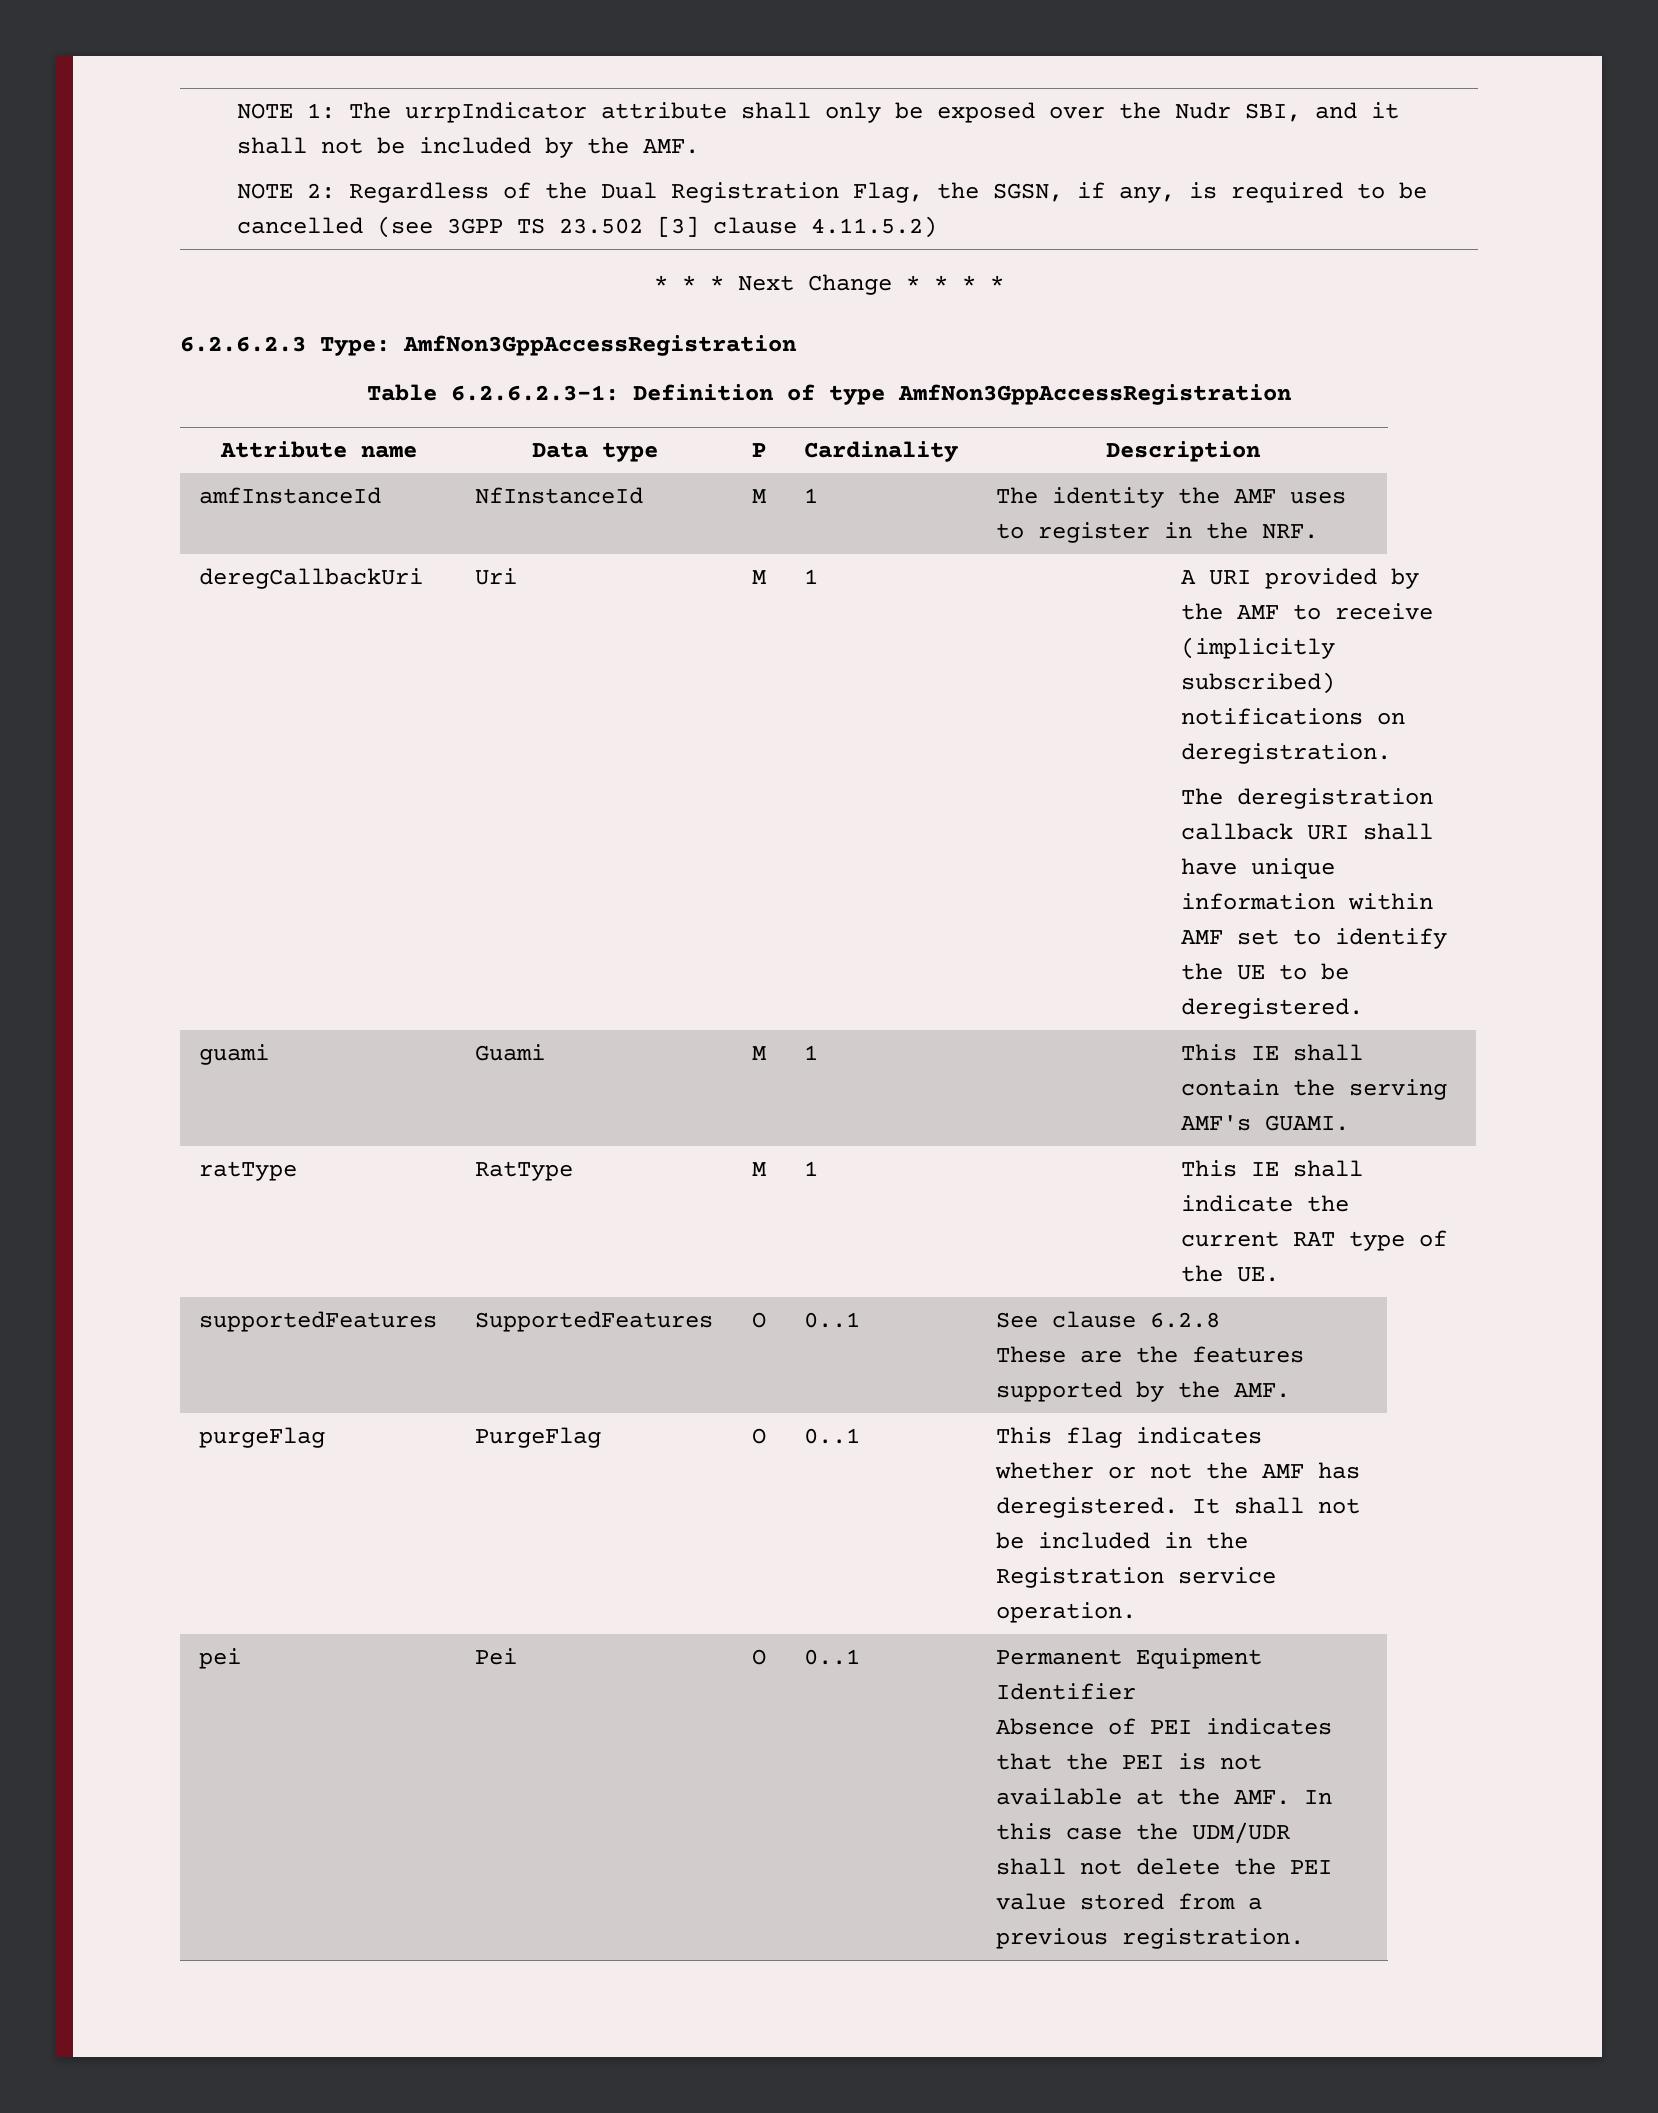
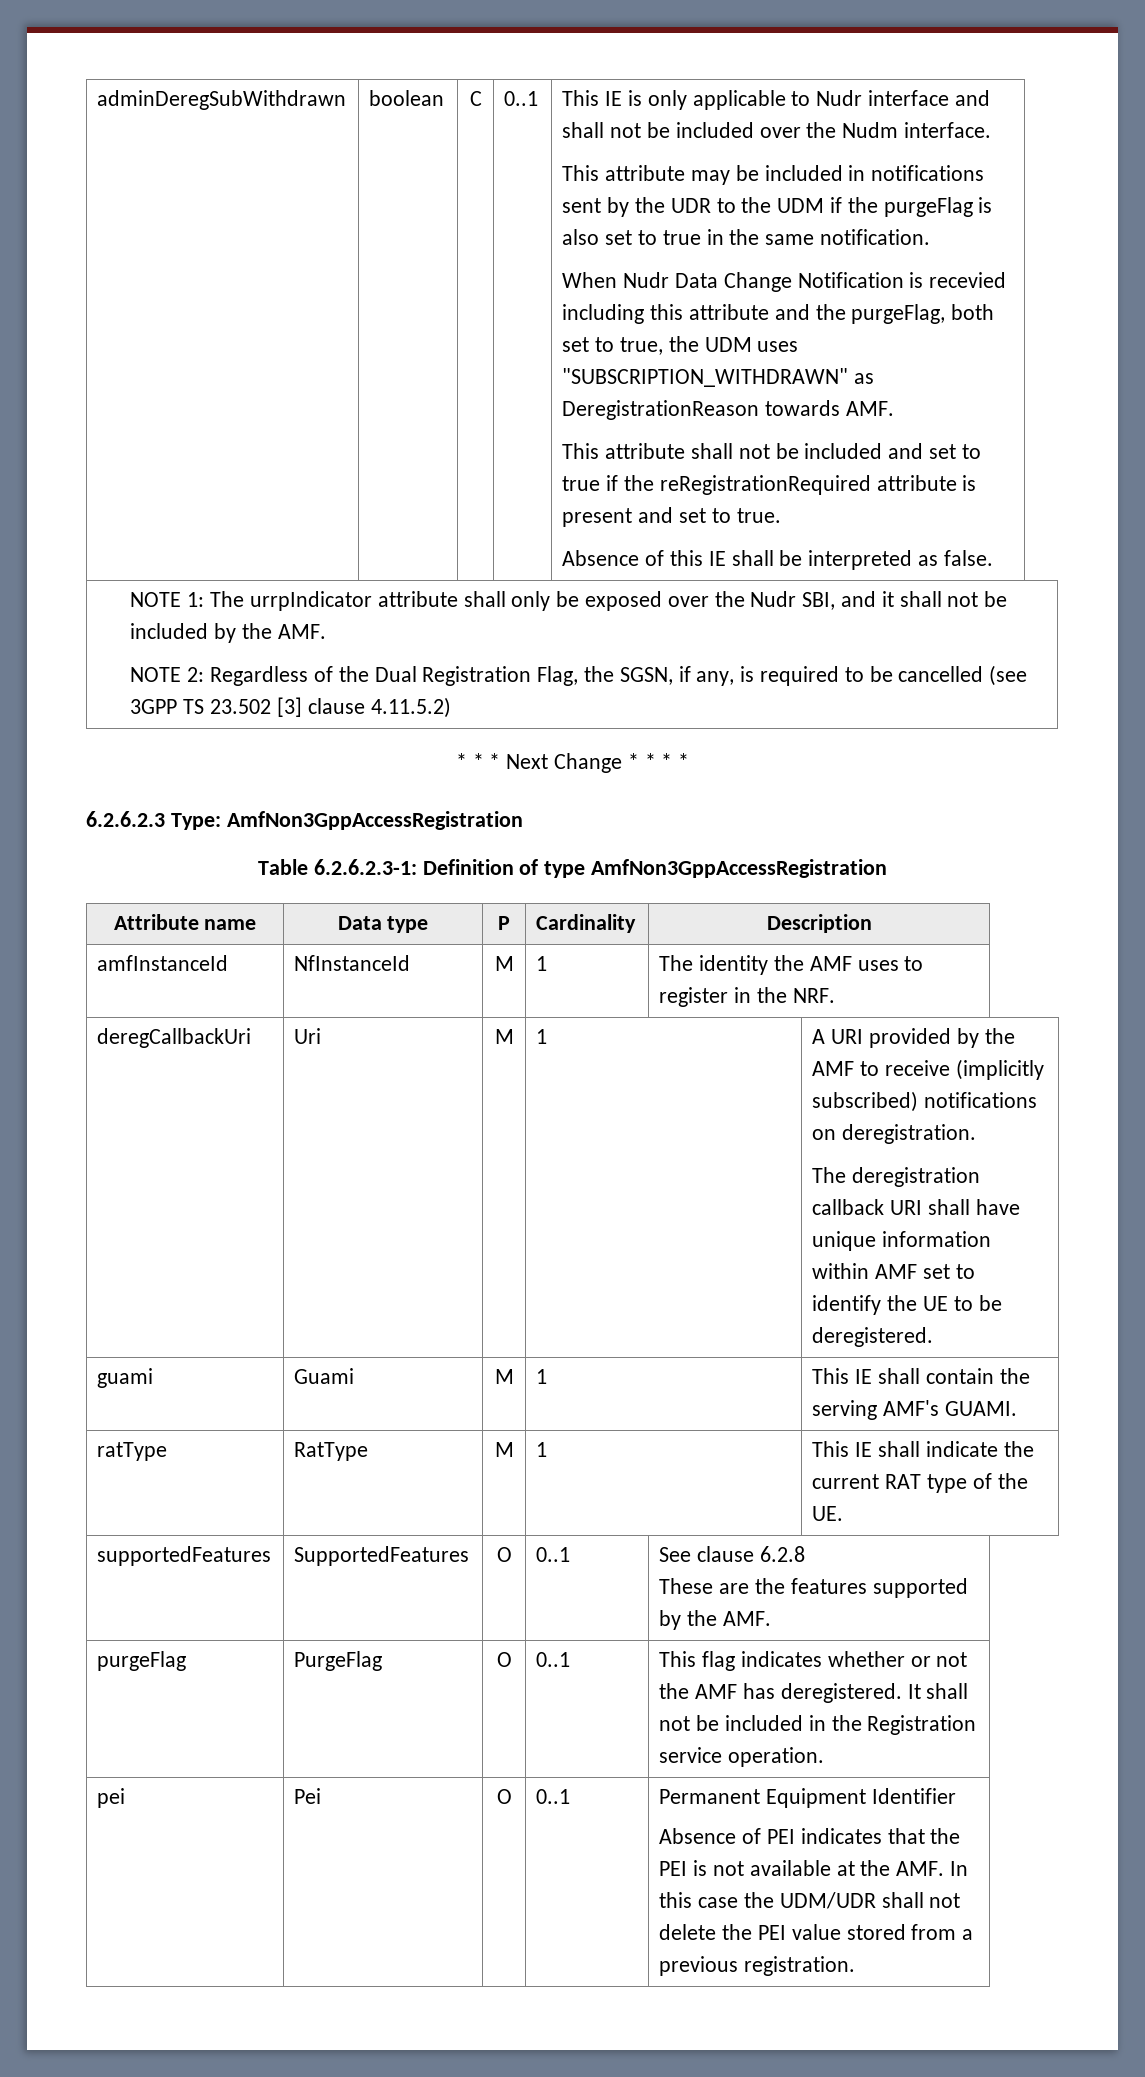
(237, 111) none -> [97,90,347,110] [369,90,445,106] [469,91,482,106] [504,91,539,106] [562,90,990,110] [562,122,992,138] [562,165,985,185] [562,197,993,217] [562,229,931,245] [562,272,1007,292] [562,304,995,324] [562,336,799,355] [562,368,875,387] [562,400,894,420] [562,443,981,459] [562,475,977,495] [562,507,781,527] [562,550,993,570] adminDeregSubWithdrawn | boolean | C | 0..1 | This IE is only applicable to Nudr interface and shall not be included over the Nudm interface. // This attribute may be included in notifications sent by the UDR to the UDM if the purgeFlag is also set to true in the same notification. // When Nudr Data Change Notification is recevied including this attribute and the purgeFlag, both set to true, the UDM uses "SUBSCRIPTION_WITHDRAWN" as DeregistrationReason towards AMF. // This attribute shall not be included and set to true if the reRegistrationRequired attribute is present and set to true. // Absence of this IE shall be interpreted as false. //

